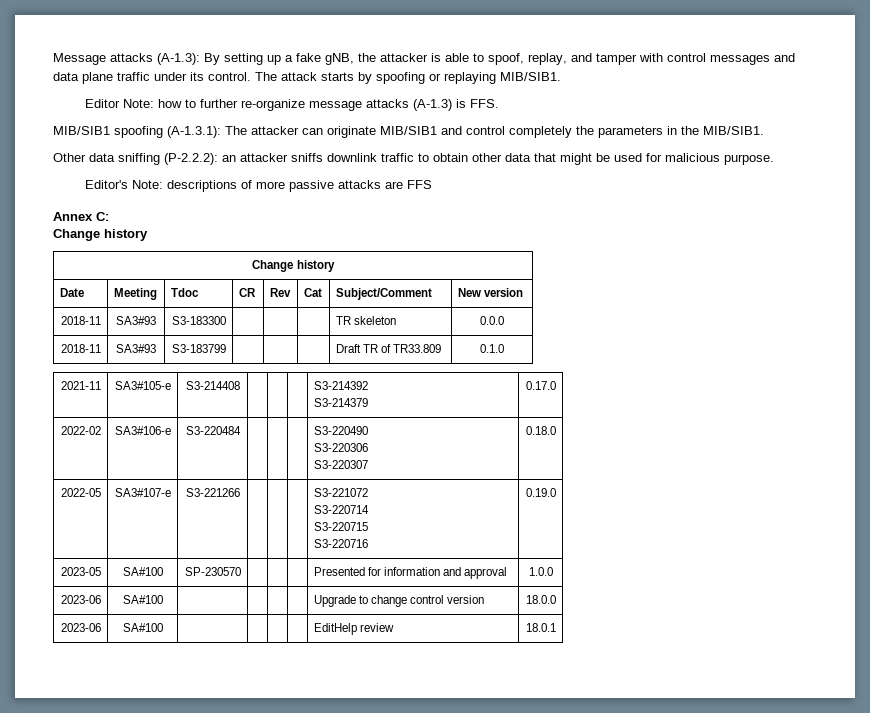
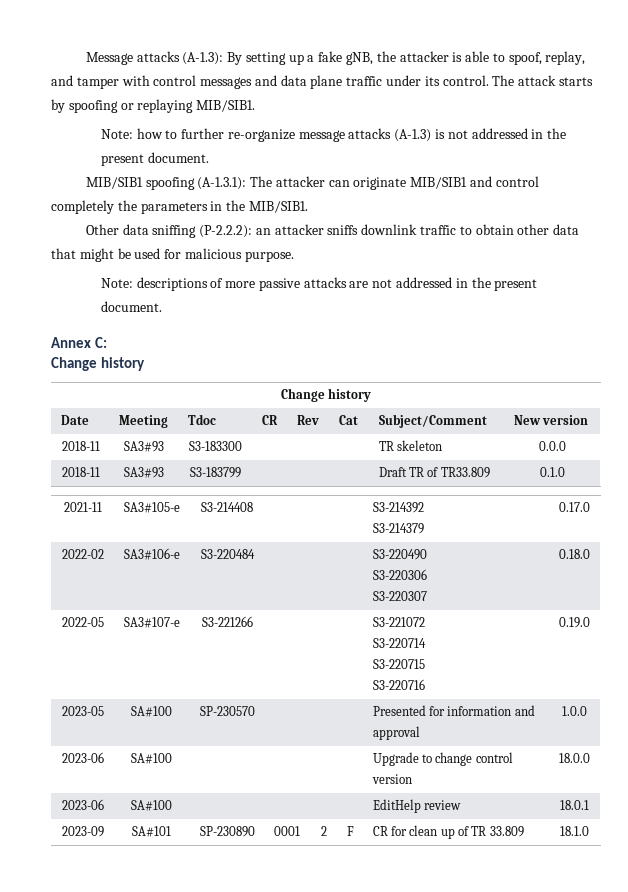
[85,99,121,108] Editor -> (256, 106) none
[470,99,500,108] FFS. -> [447,128,567,139] [100,152,209,166] not addressed in the present document.
[85,180,129,189] Editor's -> (294, 256) none
[407,180,433,189] FFS -> [372,277,538,291] [100,301,162,312] not addressed in the present document.
(556, 627) none -> [61,826,104,837] [132,826,171,837] [199,826,255,837] [273,826,300,836] [321,826,328,836] [346,826,354,836] [372,825,524,839] [560,826,589,836] // 2023-09 | SA#101 | SP-230890 | 0001 | 2 | F | CR for clean up of TR 33.809 | 18.1.0

